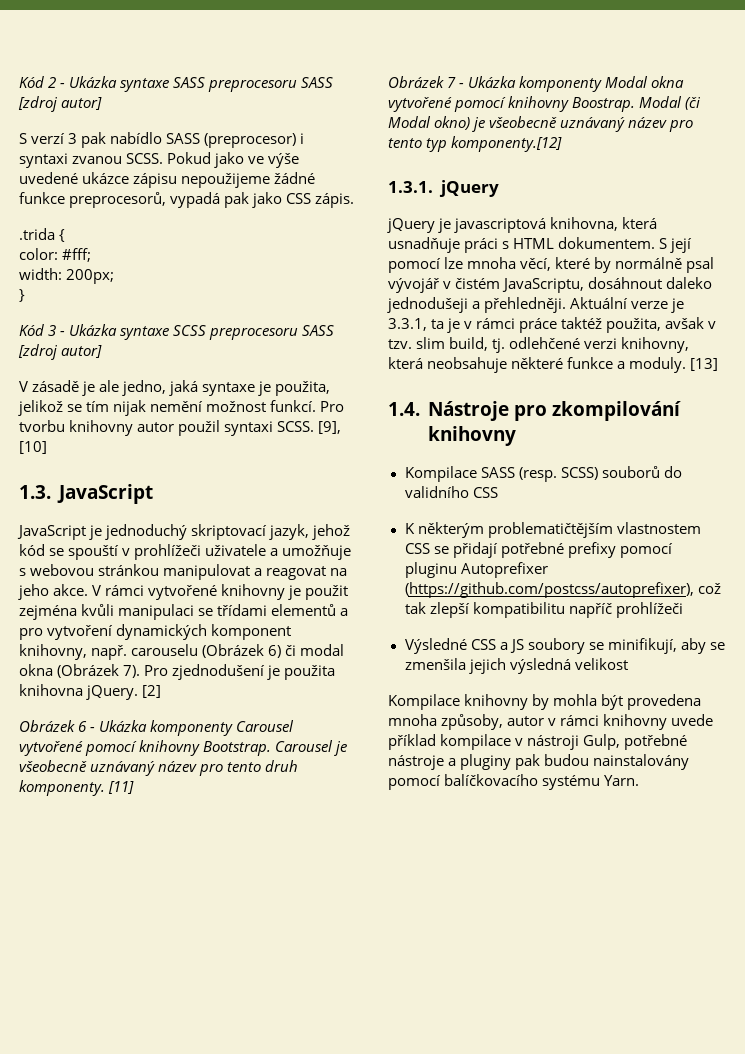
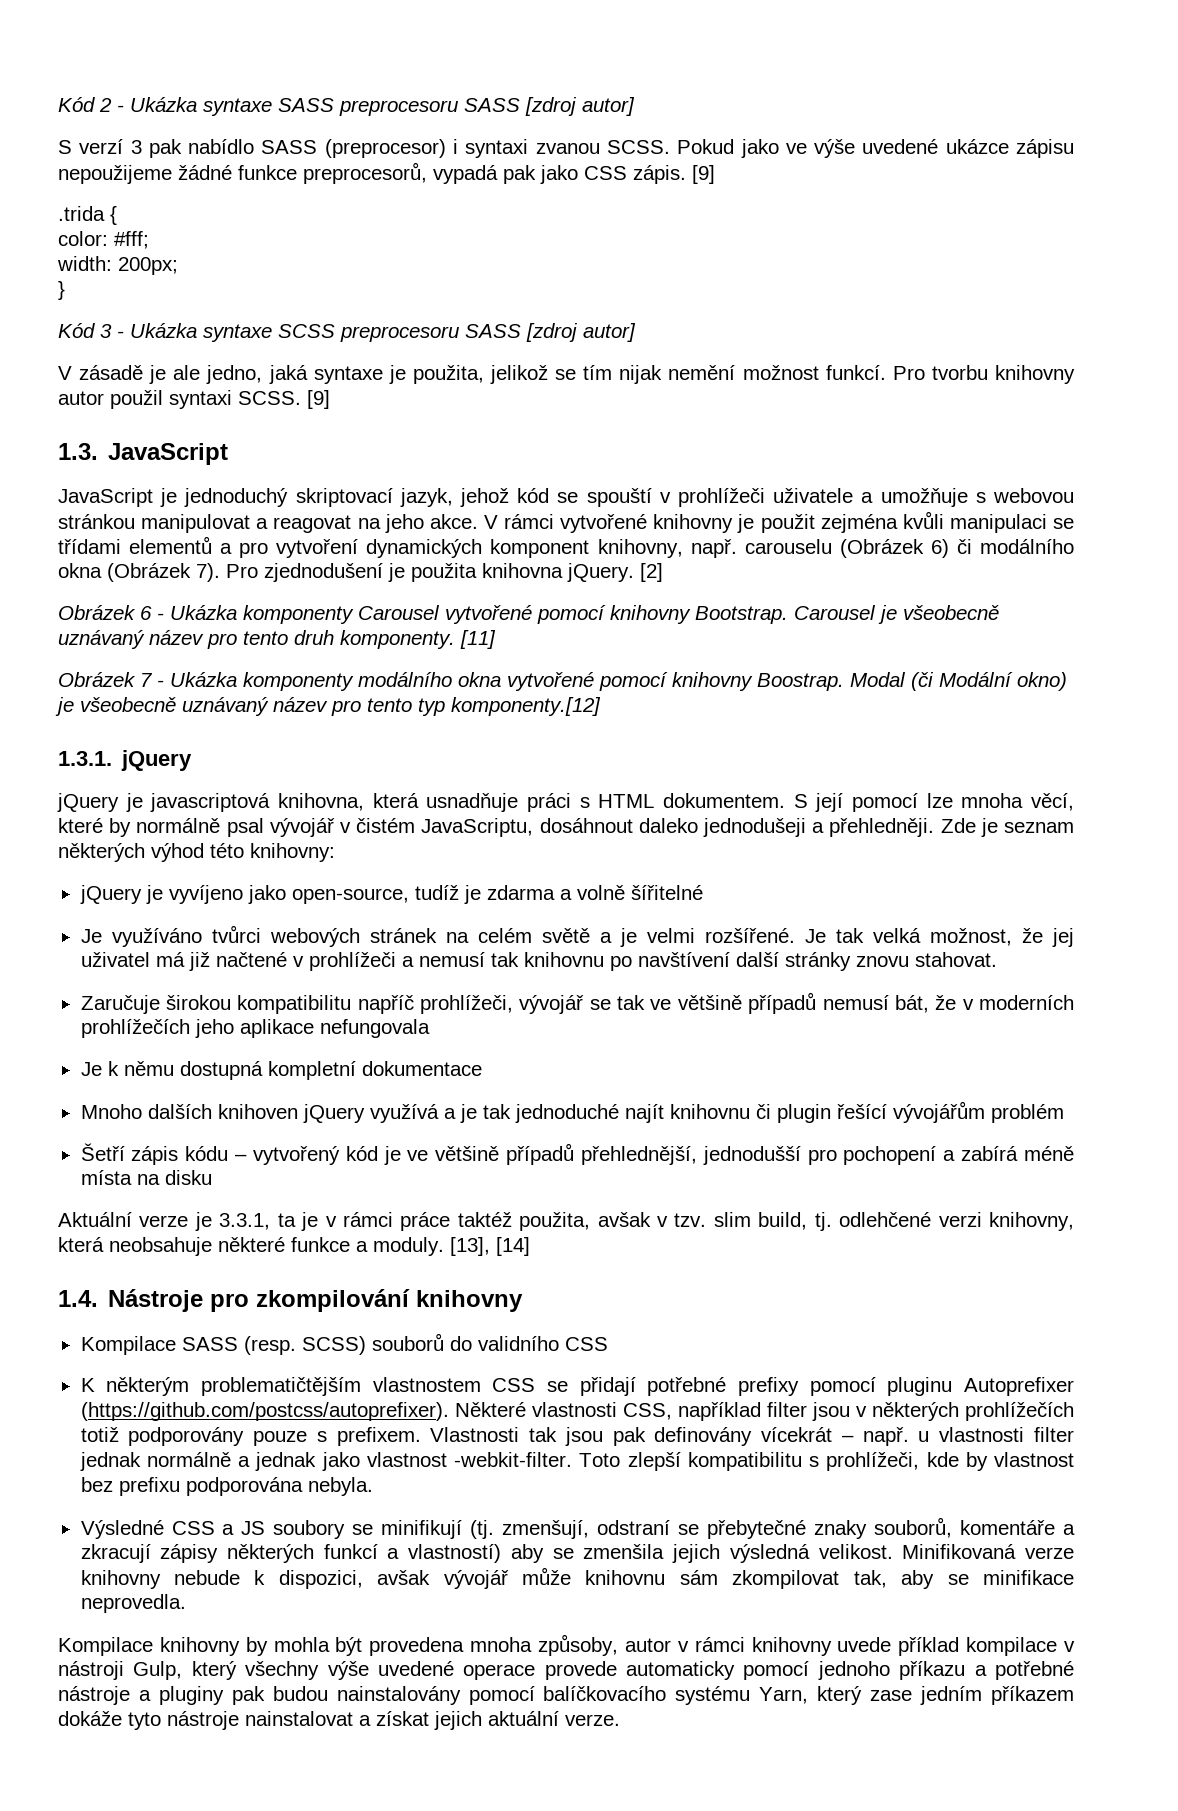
(355, 200) none -> [692,165,715,184] [9]
[318,421,342,434] [19,441,47,454] [9], [10] -> [307,390,330,409] [9]
[300,644,345,656] modal -> [980,539,1074,554] modálního
[605,76,649,88] Modal -> [358,672,452,687] modálního
[388,116,431,128] Modal -> [939,672,1013,687] Modální
(567, 305) none -> [940,818,1075,837] [58,843,335,862] [79,885,703,904] [80,925,1074,947] [80,952,997,971] [80,992,1074,1014] [80,1019,430,1038] [80,1061,482,1080] [80,1101,1064,1123] [80,1143,1075,1165] [80,1170,212,1185] Zde je seznam některých výhod této knihovny: // jQuery je vyvíjeno jako open-source, tudíž je zdarma a volně šířitelné // Je využíváno tvůrci webových stránek na celém světě a je velmi rozšířené. Je tak velká možnost, že jej uživatel má již načtené v prohlížeči a nemusí tak knihovnu po navštívení další stránky znovu stahovat. // Zaručuje širokou kompatibilitu napříč prohlížeči, vývojář se tak ve většině případů nemusí bát, že v moderních prohlížečích jeho aplikace nefungovala // Je k němu dostupná kompletní dokumentace // Mnoho dalších knihoven jQuery využívá a je tak jednoduché najít knihovnu či plugin řešící vývojářům problém // Šetří zápis kódu – vytvořený kód je ve většině případů přehlednější, jednodušší pro pochopení a zabírá méně místa na disku //
[690,358,719,371] [13] -> [450,1237,530,1256] [13], [14]
[404,582,721,598] [404,602,683,618] (https://github.com/postcss/autoprefixer), což tak zlepší kompatibilitu napříč prohlížeči -> [80,1402,1074,1421] [80,1427,1074,1446] [79,1452,1075,1471] [80,1477,373,1496] (https://github.com/postcss/autoprefixer). Některé vlastnosti CSS, například filter jsou v některých prohlížečích totiž podporovány pouze s prefixem. Vlastnosti tak jsou pak definovány vícekrát – např. u vlastnosti filter jednak normálně a jednak jako vlastnost -webkit-filter. Toto zlepší kompatibilitu s prohlížeči, kde by vlastnost bez prefixu podporována nebyla.
[607,638,677,654] minifikují, -> [381,1517,1075,1539] [80,1544,502,1563] minifikují (tj. zmenšují, odstraní se přebytečné znaky souborů, komentáře a zkracují zápisy některých funkcí a vlastností)
[574,658,628,670] velikost -> [818,1544,1074,1559] [80,1567,1075,1589] [80,1594,186,1613] velikost. Minifikovaná verze knihovny nebude k dispozici, avšak vývojář může knihovnu sám zkompilovat tak, aby se minifikace neprovedla.
(621, 742) none -> [191,1661,987,1680] který všechny výše uvedené operace provede automaticky pomocí jednoho příkazu a
[604,775,640,786] Yarn. -> [759,1686,1074,1705] [58,1711,620,1730] Yarn, který zase jedním příkazem dokáže tyto nástroje nainstalovat a získat jejich aktuální verze.

